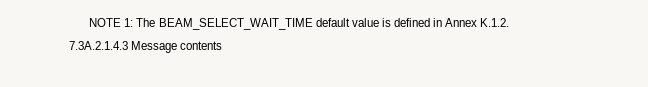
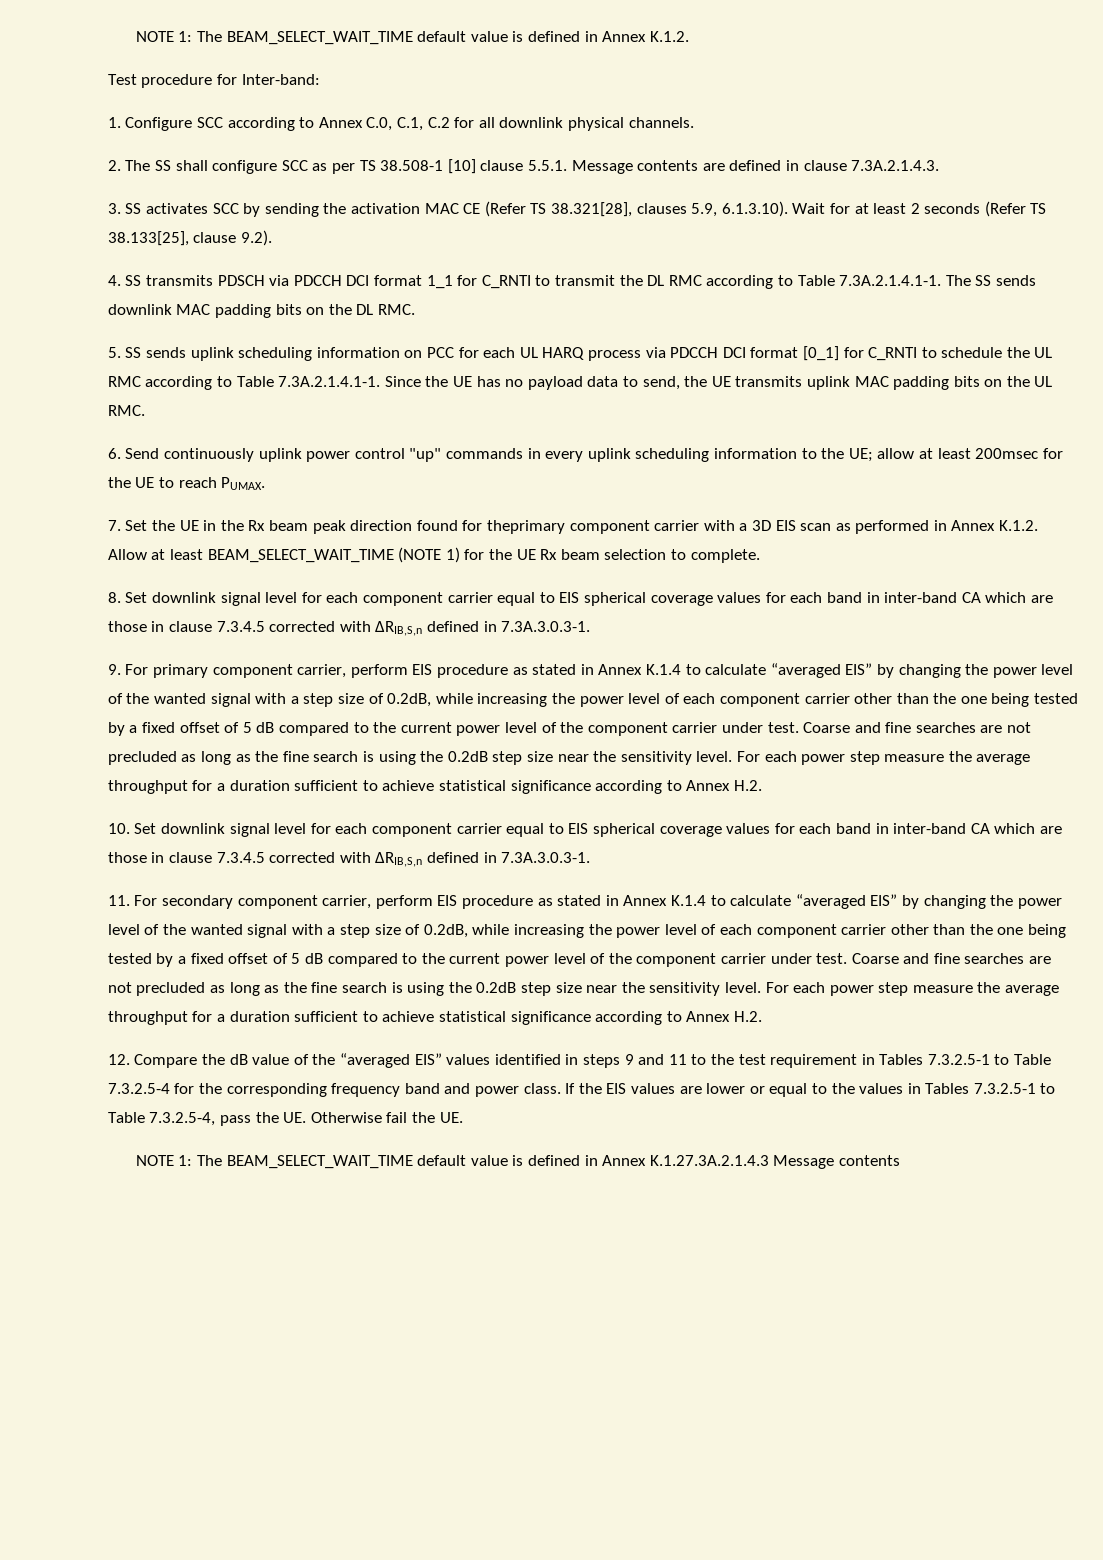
[69,41,129,50] 7.3A.2.1.4.3 -> [107,74,320,88] [107,117,694,131] [107,159,940,174] [107,201,1047,217] [107,230,273,246] [107,275,1036,289] [107,304,416,318] [107,346,1053,361] [107,376,1053,390] [107,405,145,416] [107,448,1063,462] [107,477,266,490] [107,520,1039,534] [107,547,760,563] [107,592,1053,606] [107,621,591,636] [107,663,1074,678] [107,693,1079,707] [107,722,1032,736] [107,751,1031,765] [107,780,762,794] [107,823,1062,837] [107,852,591,867] [107,894,1062,909] [107,924,1067,938] [107,953,1052,967] [107,982,1060,996] [107,1011,762,1025] [107,1053,1052,1068] [107,1083,1056,1097] [107,1112,463,1126] [135,1155,769,1169] Test procedure for Inter-band: // 1. Configure SCC according to Annex C.0, C.1, C.2 for all downlink physical channels. // 2. The SS shall configure SCC as per TS 38.508-1 [10] clause 5.5.1. Message contents are defined in clause 7.3A.2.1.4.3. // 3. SS activates SCC by sending the activation MAC CE (Refer TS 38.321[28], clauses 5.9, 6.1.3.10). Wait for at least 2 seconds (Refer TS 38.133[25], clause 9.2). // 4. SS transmits PDSCH via PDCCH DCI format 1_1 for C_RNTI to transmit the DL RMC according to Table 7.3A.2.1.4.1-1. The SS sends downlink MAC padding bits on the DL RMC. // 5. SS sends uplink scheduling information on PCC for each UL HARQ process via PDCCH DCI format [0_1] for C_RNTI to schedule the UL RMC according to Table 7.3A.2.1.4.1-1. Since the UE has no payload data to send, the UE transmits uplink MAC padding bits on the UL RMC. // 6. Send continuously uplink power control "up" commands in every uplink scheduling information to the UE; allow at least 200msec for the UE to reach PUMAX. // 7. Set the UE in the Rx beam peak direction found for theprimary component carrier with a 3D EIS scan as performed in Annex K.1.2. Allow at least BEAM_SELECT_WAIT_TIME (NOTE 1) for the UE Rx beam selection to complete. // 8. Set downlink signal level for each component carrier equal to EIS spherical coverage values for each band in inter-band CA which are those in clause 7.3.4.5 corrected with ∆RIB,S,n defined in 7.3A.3.0.3-1. // 9. For primary component carrier, perform EIS procedure as stated in Annex K.1.4 to calculate “averaged EIS” by changing the power level of the wanted signal with a step size of 0.2dB, while increasing the power level of each component carrier other than the one being tested by a fixed offset of 5 dB compared to the current power level of the component carrier under test. Coarse and fine searches are not precluded as long as the fine search is using the 0.2dB step size near the sensitivity level. For each power step measure the average throughput for a duration sufficient to achieve statistical significance according to Annex H.2. // 10. Set downlink signal level for each component carrier equal to EIS spherical coverage values for each band in inter-band CA which are those in clause 7.3.4.5 corrected with ∆RIB,S,n defined in 7.3A.3.0.3-1. // 11. For secondary component carrier, perform EIS procedure as stated in Annex K.1.4 to calculate “averaged EIS” by changing the power level of the wanted signal with a step size of 0.2dB, while increasing the power level of each component carrier other than the one being tested by a fixed offset of 5 dB compared to the current power level of the component carrier under test. Coarse and fine searches are not precluded as long as the fine search is using the 0.2dB step size near the sensitivity level. For each power step measure the average throughput for a duration sufficient to achieve statistical significance according to Annex H.2. // 12. Compare the dB value of the “averaged EIS” values identified in steps 9 and 11 to the test requirement in Tables 7.3.2.5-1 to Table 7.3.2.5-4 for the corresponding frequency band and power class. If the EIS values are lower or equal to the values in Tables 7.3.2.5-1 to Table 7.3.2.5-4, pass the UE. Otherwise fail the UE. // NOTE 1: The BEAM_SELECT_WAIT_TIME default value is defined in Annex K.1.27.3A.2.1.4.3

